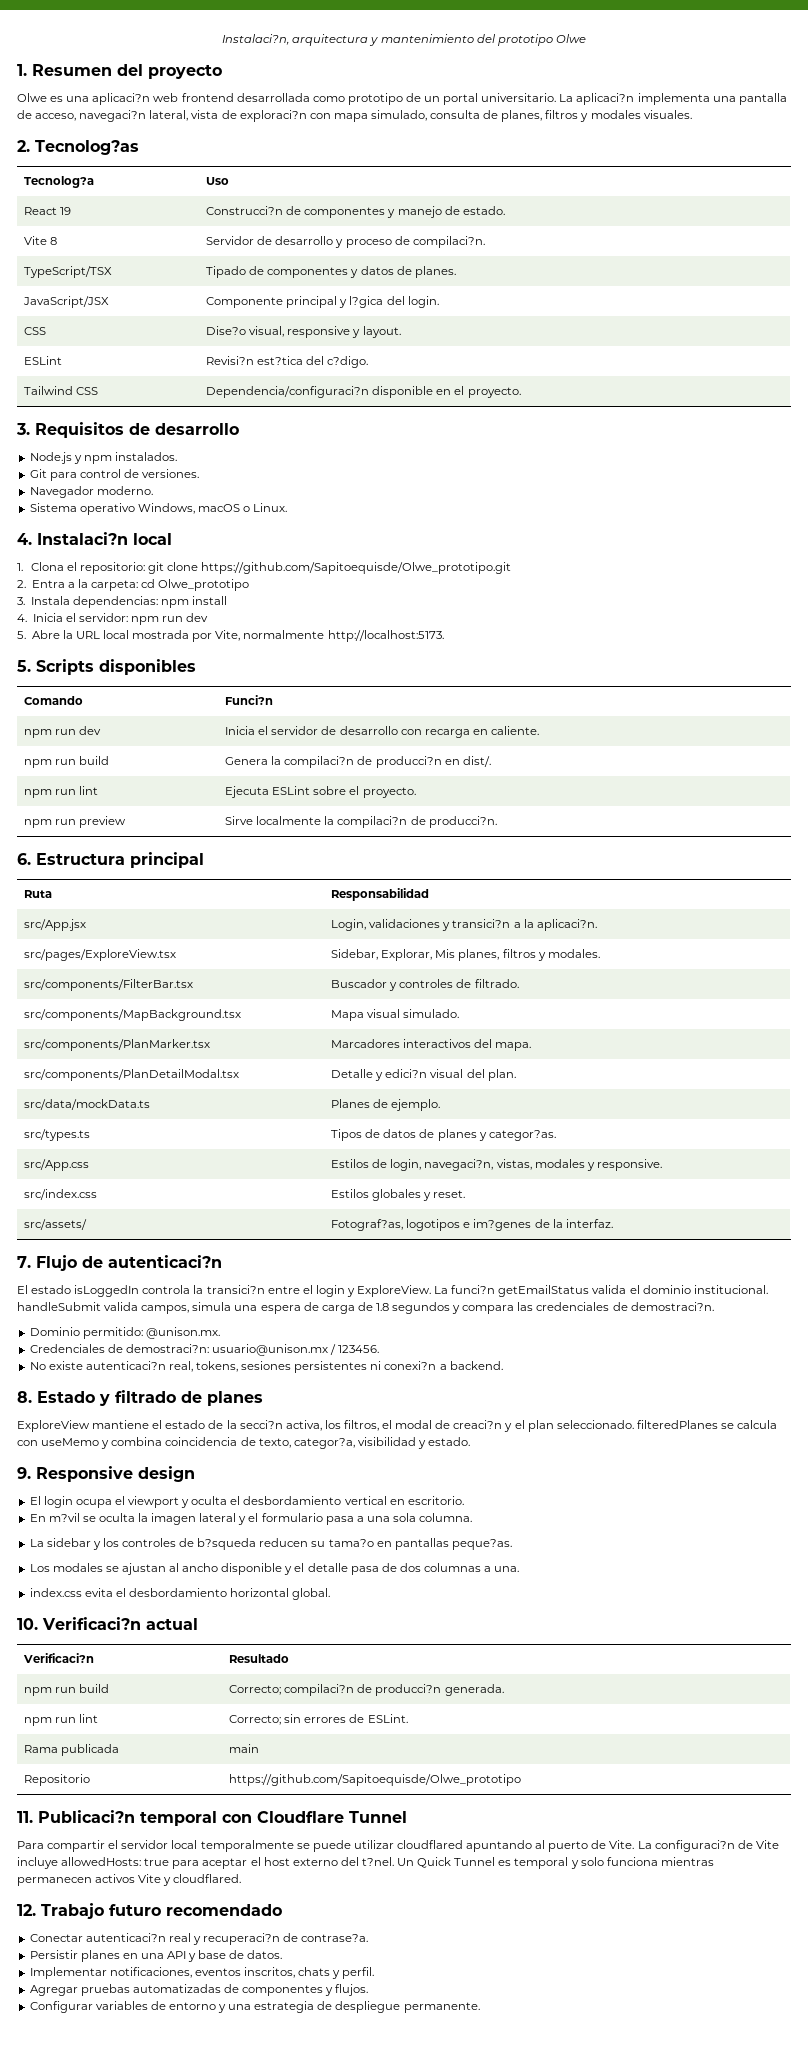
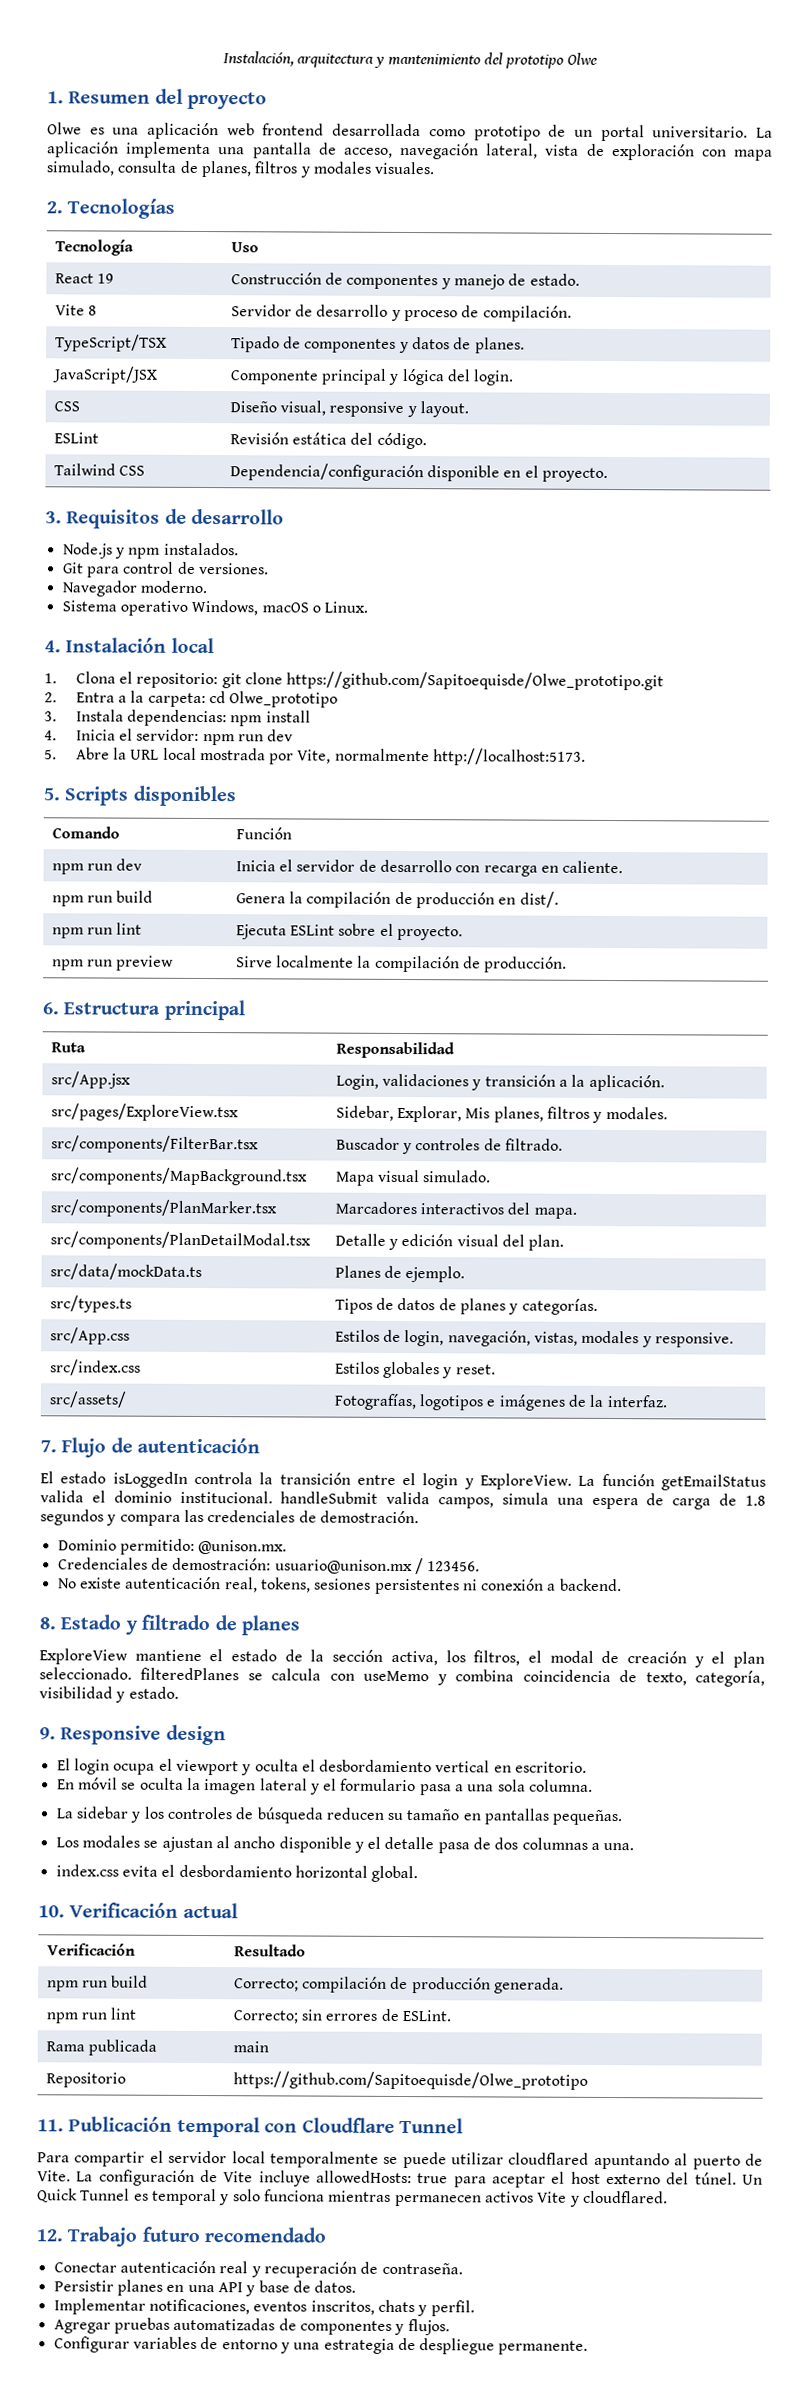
[222,34,290,45] Instalaci?n, -> [222,51,294,67] Instalación,
[92,93,151,105] aplicaci?n -> [147,122,220,140] aplicación
[576,93,635,105] aplicaci?n -> [47,141,119,158] aplicación
[79,110,147,122] navegaci?n -> [400,142,480,160] navegación
[239,110,307,122] exploraci?n -> [611,143,695,161] exploración
[35,140,139,155] [24,176,95,188] Tecnolog?as // Tecnolog?a -> [67,198,176,219] [54,239,134,256] Tecnologías // Tecnología
[206,206,284,215] Construcci?n -> [230,272,322,285] Construcción
[412,236,485,248] compilaci?n. -> [482,305,572,322] compilación.
[349,296,384,308] l?gica -> [401,368,445,386] lógica
[206,326,247,335] Dise?o -> [229,401,277,413] Diseño
[206,356,369,368] Revisi?n est?tica del c?digo. -> [229,432,427,450] Revisión estática del código.
[206,386,370,398] Dependencia/configuraci?n -> [229,463,424,482] Dependencia/configuración
[37,532,128,545] Instalaci?n -> [65,637,167,653] Instalación
[225,695,274,705] Funci?n -> [235,827,292,840] Función
[284,756,442,768] compilaci?n de producci?n -> [306,891,496,909] compilación de producción
[337,816,497,828] compilaci?n de producci?n. -> [374,955,568,973] compilación de producción.
[452,919,597,931] transici?n a la aplicaci?n. -> [484,1074,665,1092] transición a la aplicación.
[385,1069,428,1078] edici?n -> [401,1233,454,1247] edición
[488,1130,556,1141] categor?as. -> [521,1298,598,1315] categorías.
[424,1159,494,1171] navegaci?n, -> [447,1330,531,1347] navegación,
[331,1219,404,1231] Fotograf?as, -> [333,1393,417,1411] Fotografías,
[473,1219,532,1231] im?genes -> [498,1394,566,1411] imágenes
[108,1255,222,1268] autenticaci?n -> [137,1437,261,1454] autenticación
[206,1285,265,1294] transici?n -> [279,1472,351,1485] transición
[451,1285,496,1294] funci?n -> [601,1473,655,1487] función
[630,1302,714,1311] demostraci?n. -> [319,1510,419,1524] demostración.
[125,1344,209,1353] demostraci?n: -> [172,1557,272,1571] demostración:
[85,1361,166,1370] autenticaci?n -> [125,1576,222,1590] autenticación
[384,1361,437,1370] conexi?n -> [481,1578,545,1591] conexión
[239,1420,283,1429] secci?n -> [332,1649,384,1662] sección
[453,1420,503,1429] creaci?n -> [626,1651,687,1664] creación
[293,1438,355,1449] categor?a, -> [695,1670,765,1687] categoría,
[48,1513,80,1522] m?vil -> [77,1777,118,1790] móvil
[197,1538,257,1550] b?squeda -> [256,1807,324,1824] búsqueda
[328,1539,374,1547] tama?o -> [406,1809,461,1821] tamaño
[451,1539,512,1550] peque?as. -> [552,1809,623,1826] pequeñas.
[42,1617,141,1630] Verificaci?n -> [69,1902,179,1918] Verificación
[23,1653,95,1663] Verificaci?n -> [46,1943,136,1956] Verificación
[284,1684,442,1696] compilaci?n de producci?n -> [302,1976,491,1994] compilación de producción
[38,1810,135,1823] Publicaci?n -> [68,2116,173,2132] Publicación
[654,1840,735,1852] configuraci?n -> [98,2169,195,2186] configuración
[361,1857,394,1866] t?nel. -> [694,2172,737,2185] túnel.
[85,1933,166,1942] autenticaci?n -> [119,2260,216,2274] autenticación
[203,1933,369,1945] recuperaci?n de contrase?a. -> [263,2261,463,2278] recuperación de contraseña.

